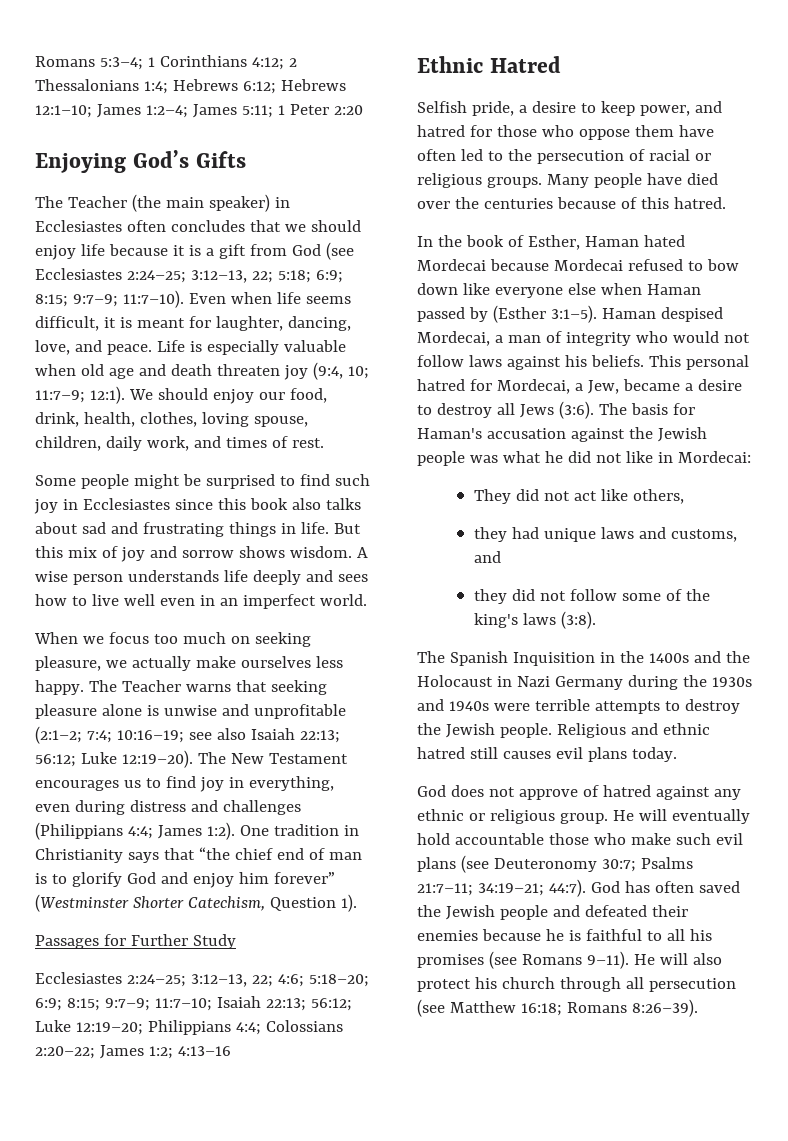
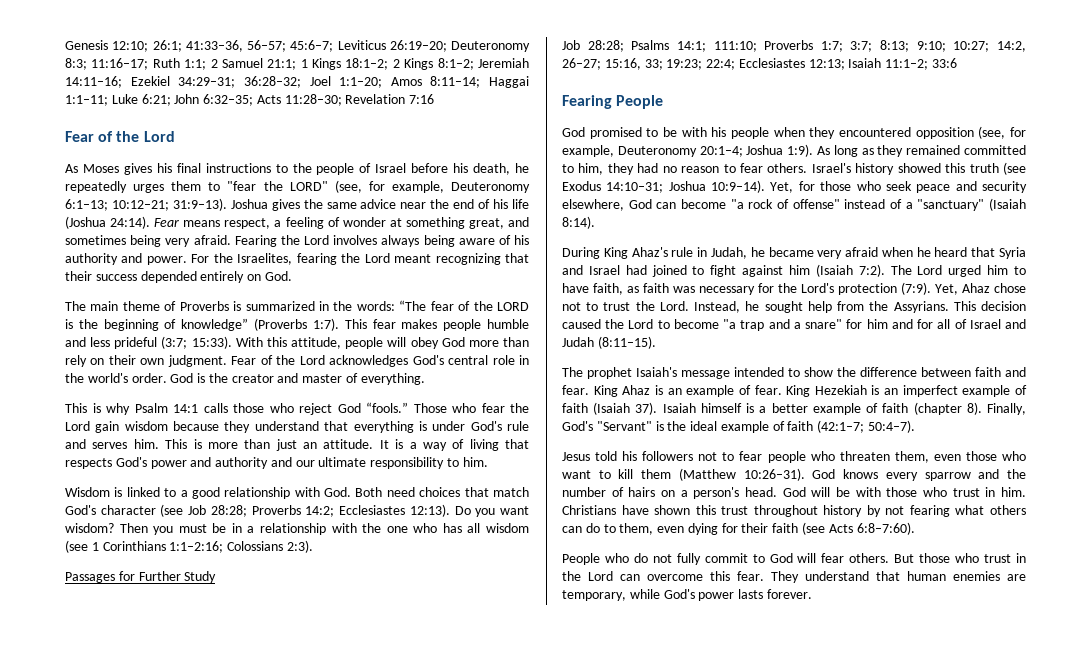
[35,55,297,70] [35,79,346,94] [35,104,363,118] [35,150,246,173] [35,194,290,212] [35,220,361,232] [35,242,354,260] [35,268,343,283] [35,290,351,308] [35,316,351,331] [35,340,346,355] [35,362,369,380] [35,386,327,404] [35,412,308,427] [35,436,324,451] [35,474,370,489] [34,498,361,514] [35,522,361,537] [35,546,368,562] [35,570,368,585] [35,594,367,609] [34,632,311,647] [35,656,343,671] [35,680,327,695] [35,704,346,719] [35,726,340,744] [35,750,348,768] [35,776,334,792] [35,800,301,815] [35,822,359,840] [35,847,362,863] [35,872,335,888] [35,894,357,912] [35,934,236,949] [35,972,369,987] [35,996,352,1011] [35,1020,343,1035] [35,1045,231,1059] [417,56,561,73] [417,101,722,116] [417,125,714,140] [417,149,711,164] [417,173,718,188] [417,197,726,209] [417,235,685,250] [417,259,739,271] [417,283,701,298] [417,305,723,323] [417,331,750,346] [417,355,749,370] [417,379,742,394] [417,401,695,419] [417,427,707,442] [417,451,751,466] [474,489,685,504] [474,527,738,542] [474,551,502,563] [474,589,711,604] [474,611,597,629] [417,651,750,666] [417,675,752,690] [417,699,740,714] [417,723,710,738] [417,747,677,762] [417,785,741,800] [417,809,750,824] [417,833,743,845] [417,855,693,873] [417,879,740,897] [417,905,688,920] [417,929,712,941] [417,951,722,969] [417,977,736,992] [417,999,698,1017] Romans 5:3–4; 1 Corinthians 4:12; 2 Thessalonians 1:4; Hebrews 6:12; Hebrews 12:1–10; James 1:2–4; James 5:11; 1 Peter 2:20 // Enjoying God’s Gifts // The Teacher (the main speaker) in Ecclesiastes often concludes that we should enjoy life because it is a gift from God (see Ecclesiastes 2:24–25; 3:12–13, 22; 5:18; 6:9; 8:15; 9:7–9; 11:7–10). Even when life seems difficult, it is meant for laughter, dancing, love, and peace. Life is especially valuable when old age and death threaten joy (9:4, 10; 11:7–9; 12:1). We should enjoy our food, drink, health, clothes, loving spouse, children, daily work, and times of rest. // Some people might be surprised to find such joy in Ecclesiastes since this book also talks about sad and frustrating things in life. But this mix of joy and sorrow shows wisdom. A wise person understands life deeply and sees how to live well even in an imperfect world. // When we focus too much on seeking pleasure, we actually make ourselves less happy. The Teacher warns that seeking pleasure alone is unwise and unprofitable (2:1–2; 7:4; 10:16–19; see also Isaiah 22:13; 56:12; Luke 12:19–20). The New Testament encourages us to find joy in everything, even during distress and challenges (Philippians 4:4; James 1:2). One tradition in Christianity says that “the chief end of man is to glorify God and enjoy him forever” (Westminster Shorter Catechism, Question 1). // Passages for Further Study // Ecclesiastes 2:24–25; 3:12–13, 22; 4:6; 5:18–20; 6:9; 8:15; 9:7–9; 11:7–10; Isaiah 22:13; 56:12; Luke 12:19–20; Philippians 4:4; Colossians 2:20–22; James 1:2; 4:13–16 // Ethnic Hatred // Selfish pride, a desire to keep power, and hatred for those who oppose them have often led to the persecution of racial or religious groups. Many people have died over the centuries because of this hatred. // In the book of Esther, Haman hated Mordecai because Mordecai refused to bow down like everyone else when Haman passed by (Esther 3:1–5). Haman despised Mordecai, a man of integrity who would not follow laws against his beliefs. This personal hatred for Mordecai, a Jew, became a desire to destroy all Jews (3:6). The basis for Haman's accusation against the Jewish people was what he did not like in Mordecai: // They did not act like others, // they had unique laws and customs, and // they did not follow some of the king's laws (3:8). // The Spanish Inquisition in the 1400s and the Holocaust in Nazi Germany during the 1930s and 1940s were terrible attempts to destroy the Jewish people. Religious and ethnic hatred still causes evil plans today. // God does not approve of hatred against any ethnic or religious group. He will eventually hold accountable those who make such evil plans (see Deuteronomy 30:7; Psalms 21:7–11; 34:19–21; 44:7). God has often saved the Jewish people and defeated their enemies because he is faithful to all his promises (see Romans 9–11). He will also protect his church through all persecution (see Matthew 16:18; Romans 8:26–39). -> [65,40,530,52] [65,58,529,70] [65,76,529,88] [65,94,435,106] [65,131,175,142] [65,163,529,175] [65,180,530,193] [65,198,529,211] [65,216,529,229] [65,235,530,247] [65,253,529,265] [65,271,292,283] [65,300,530,311] [65,318,529,331] [65,336,529,349] [65,355,529,367] [65,373,425,385] [65,402,529,415] [65,421,529,433] [65,439,529,451] [65,457,488,469] [65,487,529,499] [65,504,529,517] [65,523,529,535] [65,540,313,553] [65,571,217,583] [562,40,1026,52] [562,58,958,70] [562,95,664,109] [562,126,1026,139] [562,144,1026,157] [562,162,1026,175] [562,180,1027,193] [562,198,1026,211] [562,216,595,229] [562,247,1026,259] [562,264,1026,277] [562,282,1026,295] [562,301,1026,313] [562,319,1027,331] [562,336,656,349] [562,367,1026,379] [562,385,1027,397] [562,402,1026,415] [562,420,916,433] [562,451,1026,463] [562,468,1026,481] [562,487,1026,499] [562,505,1026,517] [562,522,915,535] [562,553,1026,565] [562,571,1026,583] [562,589,812,601] Genesis 12:10; 26:1; 41:33–36, 56–57; 45:6–7; Leviticus 26:19–20; Deuteronomy 8:3; 11:16–17; Ruth 1:1; 2 Samuel 21:1; 1 Kings 18:1–2; 2 Kings 8:1–2; Jeremiah 14:11–16; Ezekiel 34:29–31; 36:28–32; Joel 1:1–20; Amos 8:11–14; Haggai 1:1–11; Luke 6:21; John 6:32–35; Acts 11:28–30; Revelation 7:16 // Fear of the Lord // As Moses gives his final instructions to the people of Israel before his death, he repeatedly urges them to "fear the LORD" (see, for example, Deuteronomy 6:1–13; 10:12–21; 31:9–13). Joshua gives the same advice near the end of his life (Joshua 24:14). Fear means respect, a feeling of wonder at something great, and sometimes being very afraid. Fearing the Lord involves always being aware of his authority and power. For the Israelites, fearing the Lord meant recognizing that their success depended entirely on God. // The main theme of Proverbs is summarized in the words: “The fear of the LORD is the beginning of knowledge” (Proverbs 1:7). This fear makes people humble and less prideful (3:7; 15:33). With this attitude, people will obey God more than rely on their own judgment. Fear of the Lord acknowledges God's central role in the world's order. God is the creator and master of everything. // This is why Psalm 14:1 calls those who reject God “fools.” Those who fear the Lord gain wisdom because they understand that everything is under God's rule and serves him. This is more than just an attitude. It is a way of living that respects God's power and authority and our ultimate responsibility to him. // Wisdom is linked to a good relationship with God. Both need choices that match God's character (see Job 28:28; Proverbs 14:2; Ecclesiastes 12:13). Do you want wisdom? Then you must be in a relationship with the one who has all wisdom (see 1 Corinthians 1:1–2:16; Colossians 2:3). // Passages for Further Study // Job 28:28; Psalms 14:1; 111:10; Proverbs 1:7; 3:7; 8:13; 9:10; 10:27; 14:2, 26–27; 15:16, 33; 19:23; 22:4; Ecclesiastes 12:13; Isaiah 11:1–2; 33:6 // Fearing People // God promised to be with his people when they encountered opposition (see, for example, Deuteronomy 20:1–4; Joshua 1:9). As long as they remained committed to him, they had no reason to fear others. Israel's history showed this truth (see Exodus 14:10–31; Joshua 10:9–14). Yet, for those who seek peace and security elsewhere, God can become "a rock of offense" instead of a "sanctuary" (Isaiah 8:14). // During King Ahaz's rule in Judah, he became very afraid when he heard that Syria and Israel had joined to fight against him (Isaiah 7:2). The Lord urged him to have faith, as faith was necessary for the Lord's protection (7:9). Yet, Ahaz chose not to trust the Lord. Instead, he sought help from the Assyrians. This decision caused the Lord to become "a trap and a snare" for him and for all of Israel and Judah (8:11–15). // The prophet Isaiah's message intended to show the difference between faith and fear. King Ahaz is an example of fear. King Hezekiah is an imperfect example of faith (Isaiah 37). Isaiah himself is a better example of faith (chapter 8). Finally, God's "Servant" is the ideal example of faith (42:1–7; 50:4–7). // Jesus told his followers not to fear people who threaten them, even those who want to kill them (Matthew 10:26–31). God knows every sparrow and the number of hairs on a person's head. God will be with those who trust in him. Christians have shown this trust throughout history by not fearing what others can do to them, even dying for their faith (see Acts 6:8–7:60). // People who do not fully commit to God will fear others. But those who trust in the Lord can overcome this fear. They understand that human enemies are temporary, while God's power lasts forever.

